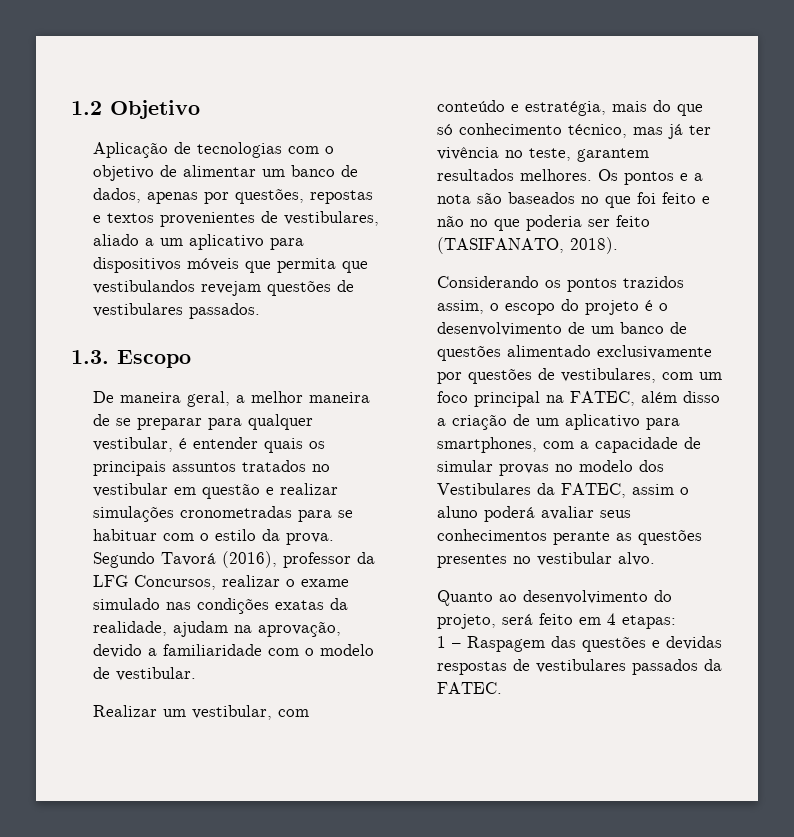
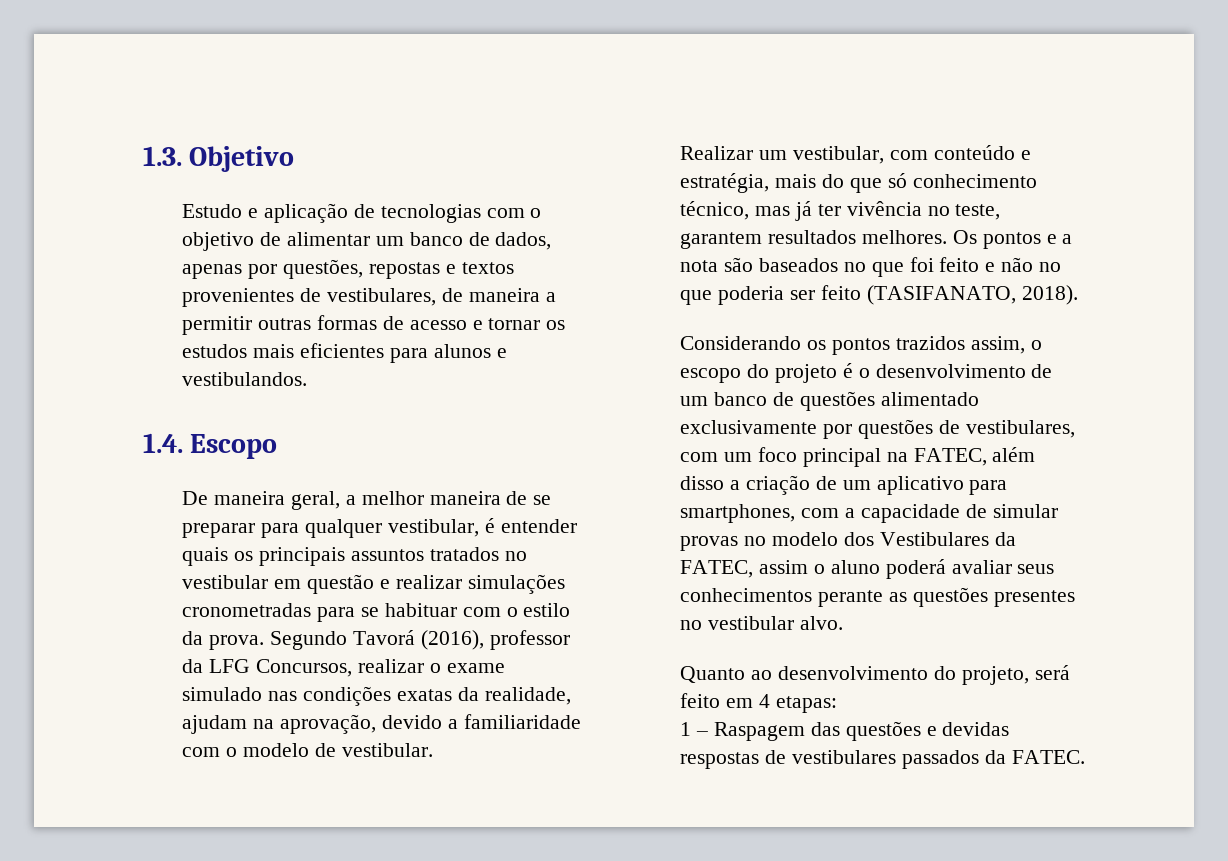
[71,101,102,115] 1.2 -> [143,146,182,166] 1.3.
[93,142,169,158] Aplicação -> [182,203,349,223] Estudo e aplicação
[93,234,305,250] [93,257,369,273] [93,280,355,296] [93,303,261,319] [71,350,109,364] aliado a um aplicativo para dispositivos móveis que permita que vestibulandos revejam questões de vestibulares passados. // 1.3. -> [441,288,556,302] [182,315,566,335] [182,343,507,363] [182,372,308,386] [143,433,183,453] de maneira a permitir outras formas de acesso e tornar os estudos mais eficientes para alunos e vestibulandos. // 1.4.

